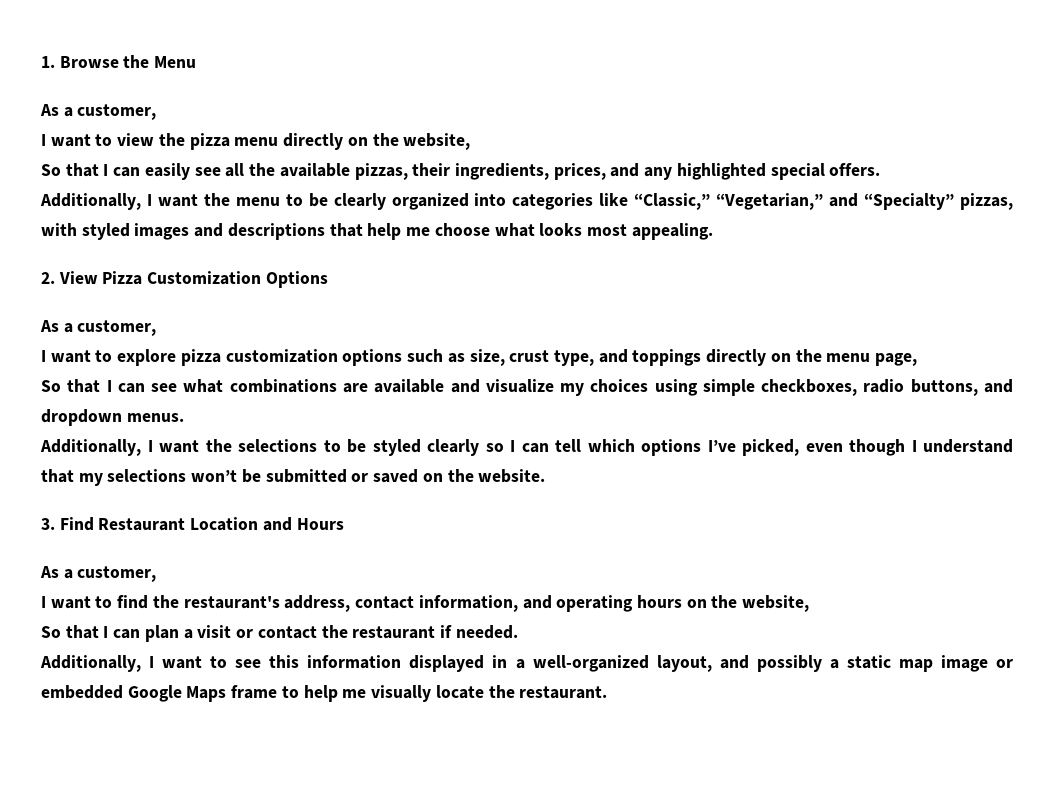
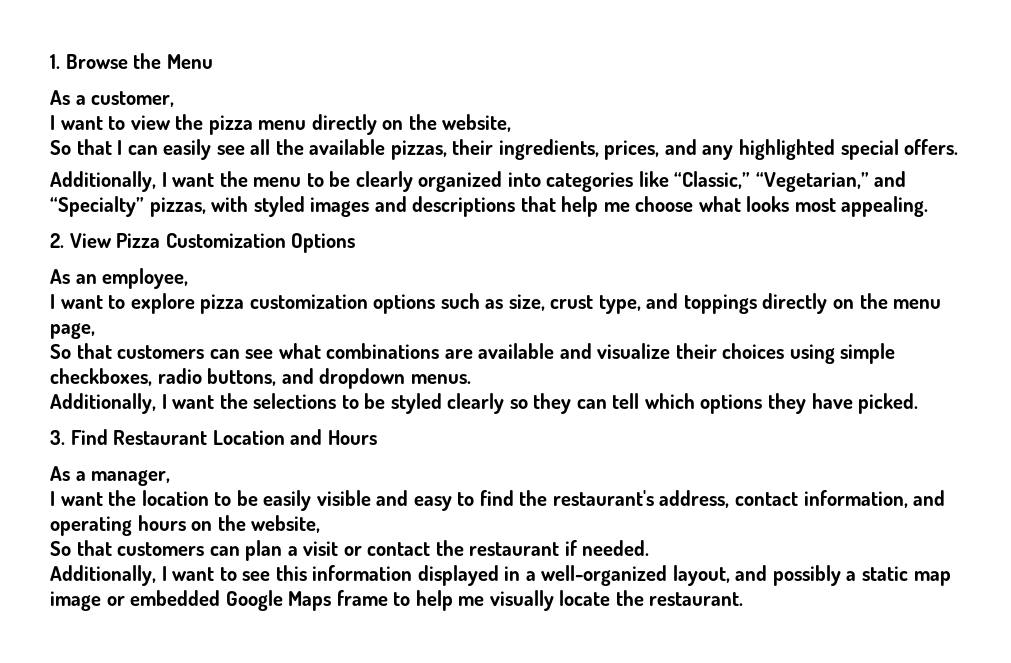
[63,320,157,336] a customer, -> [75,268,189,289] an employee,
[106,380,112,392] I -> [117,345,205,359] customers
[560,383,585,396] my -> [675,343,717,359] their
[510,440,515,452] I -> [533,393,572,414] they
[707,439,1013,456] [41,469,546,486] I’ve picked, even though I understand that my selections won’t be submitted or saved on the website. -> [768,393,919,414] they have picked.
[77,566,157,582] [41,596,91,609] customer, // I want -> [91,470,171,486] [50,490,452,511] manager, // I want the location to be easily visible and easy
[103,626,109,638] I -> [117,542,205,556] customers

